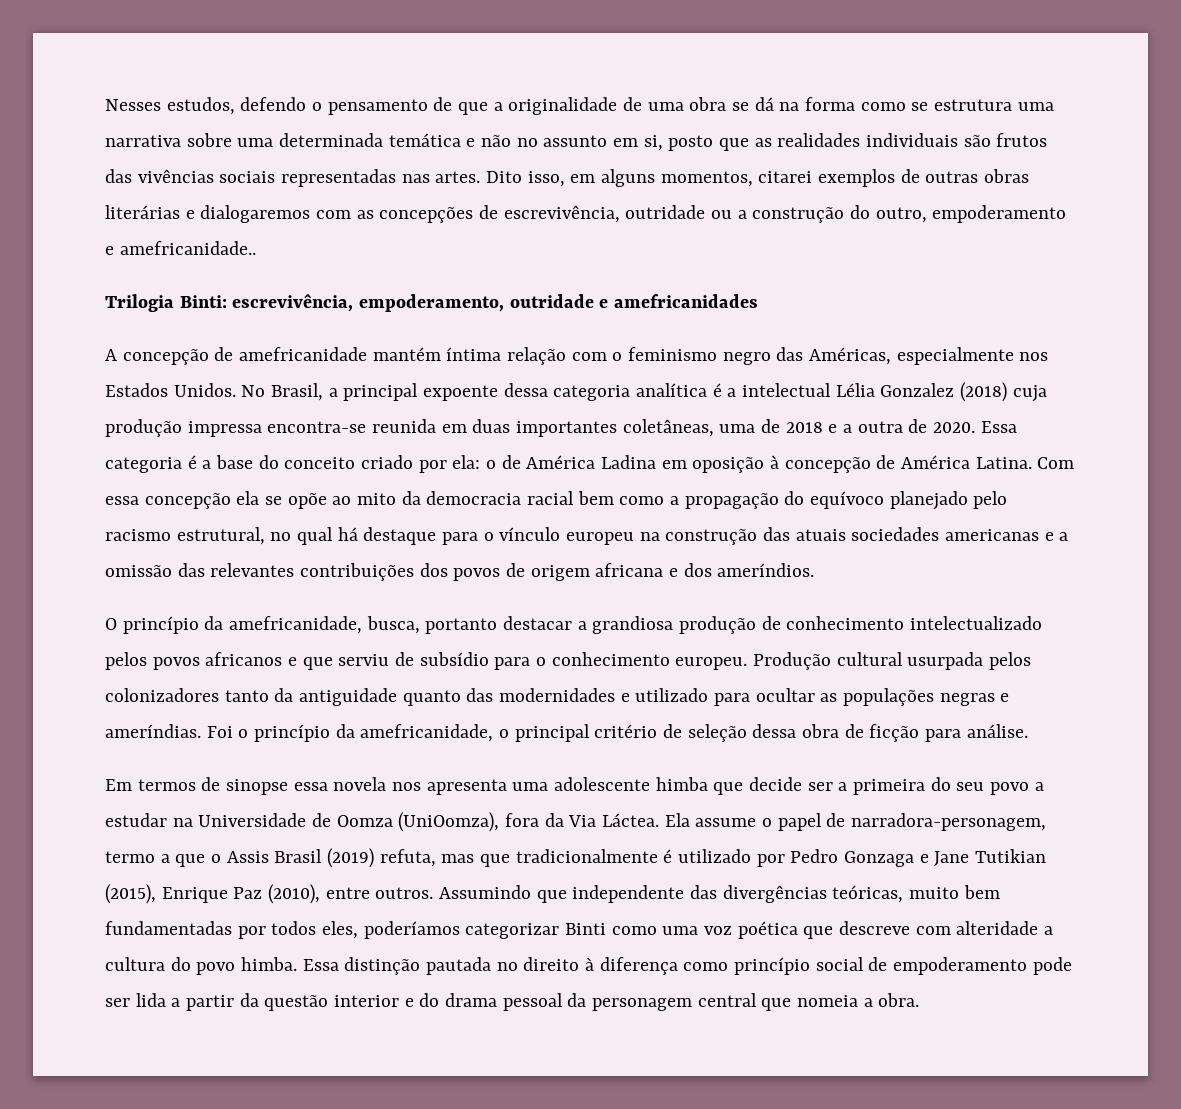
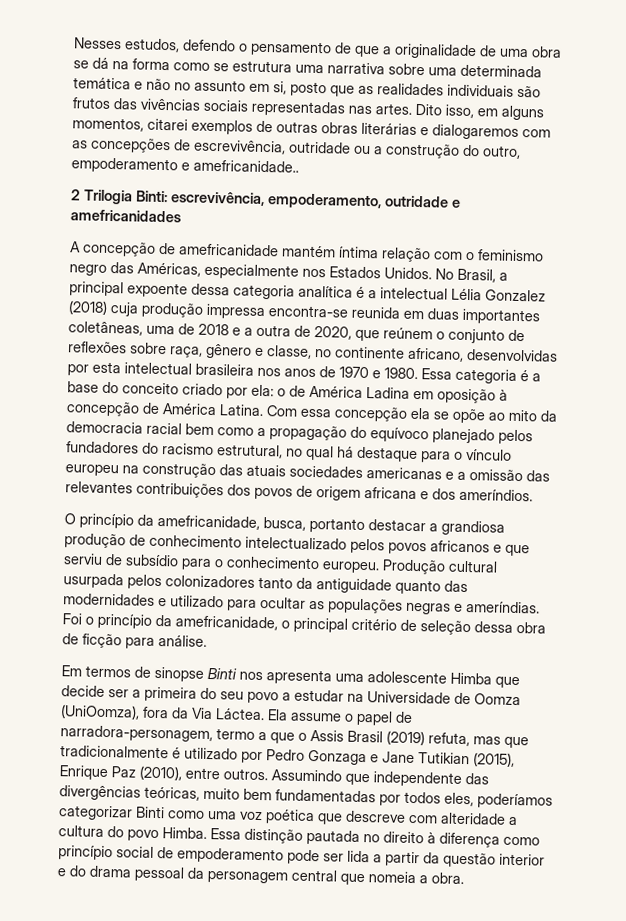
(256, 248) none -> [71,189,81,201] 2
[933,422,976,433] 2020. -> [314,326,525,344] [68,341,558,362] [67,361,418,380] 2020, que reúnem o conjunto de reflexões sobre raça, gênero e classe, no continente africano, desenvolvidas por esta intelectual brasileira nos anos de 1970 e 1980.
[973,491,1008,509] pelo -> [498,429,533,445] [66,441,159,454] pelos fundadores do
[293,777,387,791] essa novela -> [207,667,237,680] Binti
[655,777,708,791] himba -> [450,672,492,685] Himba
[241,957,298,971] himba. -> [162,827,207,839] Himba.

